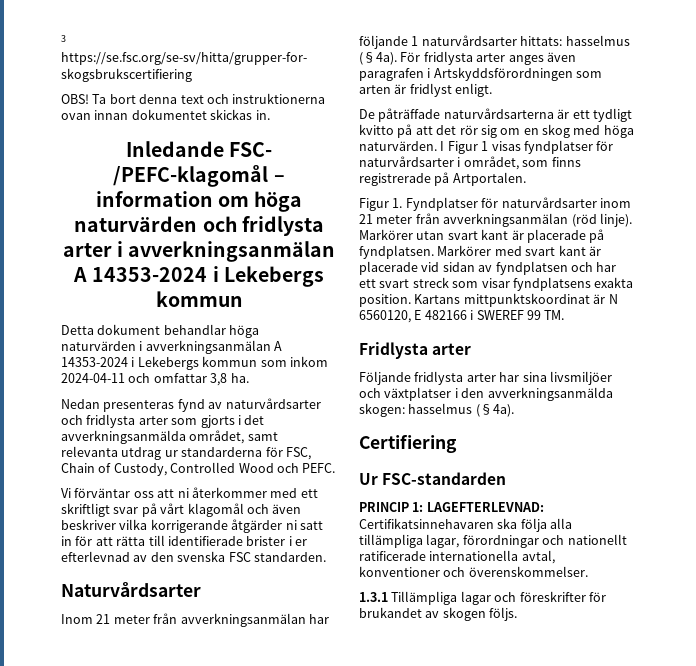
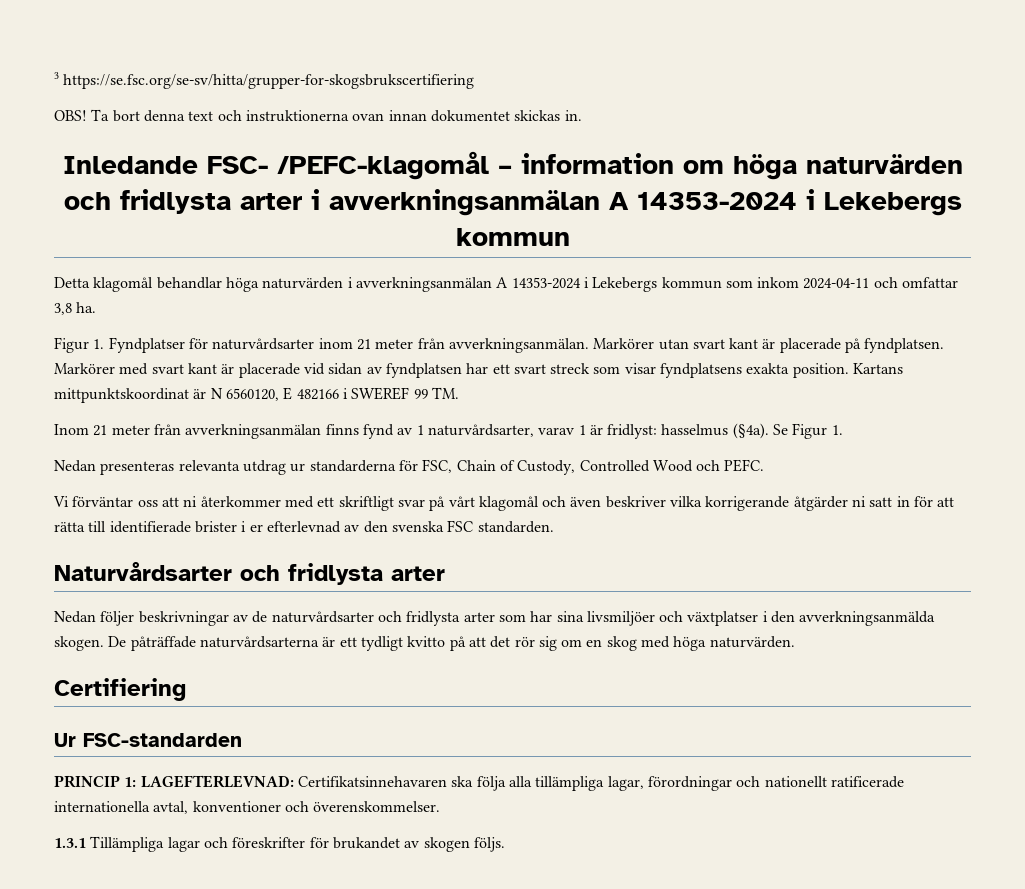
[97,324,161,335] dokument -> [93,277,154,292] klagomål
[61,398,321,412] [61,414,265,428] [61,430,278,444] Nedan presenteras fynd av naturvårdsarter och fridlysta arter som gjorts i det avverkningsanmälda området, samt -> [54,337,945,353] [54,363,904,378] [54,387,459,403] [54,423,843,439] [54,460,175,475] Figur 1. Fyndplatser för naturvårdsarter inom 21 meter från avverkningsanmälan. Markörer utan svart kant är placerade på fyndplatsen. Markörer med svart kant är placerade vid sidan av fyndplatsen har ett svart streck som visar fyndplatsens exakta position. Kartans mittpunktskoordinat är N 6560120, E 482166 i SWEREF 99 TM. // Inom 21 meter från avverkningsanmälan finns fynd av 1 naturvårdsarter, varav 1 är fridlyst: hasselmus (§4a). Se Figur 1. // Nedan presenteras
[61,613,329,627] [359,35,630,49] [359,51,576,65] [359,67,603,81] [359,83,493,97] // Inom 21 meter från avverkningsanmälan har följande 1 naturvårdsarter hittats: hasselmus (§4a). För fridlysta arter anges även paragrafen i Artskyddsförordningen som arten är fridlyst enligt. // -> [240,563,445,585] [54,611,936,626] [54,636,104,651] och fridlysta arter // Nedan följer beskrivningar av de naturvårdsarter och fridlysta arter som har sina livsmiljöer och växtplatser i den avverkningsanmälda skogen.
[440,140,614,154] [359,156,581,170] [359,172,526,186] [359,197,631,211] [359,213,632,227] [359,229,605,243] [359,245,601,259] [359,261,617,275] [359,277,634,291] [359,293,618,307] [359,310,565,323] [359,342,472,359] [359,371,612,385] [359,387,613,401] [359,403,514,417] I Figur 1 visas fyndplatser för naturvårdsarter i området, som finns registrerade på Artportalen. // Figur 1. Fyndplatser för naturvårdsarter inom 21 meter från avverkningsanmälan (röd linje). Markörer utan svart kant är placerade på fyndplatsen. Markörer med svart kant är placerade vid sidan av fyndplatsen och har ett svart streck som visar fyndplatsens exakta position. Kartans mittpunktskoordinat är N 6560120, E 482166 i SWEREF 99 TM. // Fridlysta arter // Följande fridlysta arter har sina livsmiljöer och växtplatser i den avverkningsanmälda skogen: hasselmus (§4a). -> (795, 642) none

